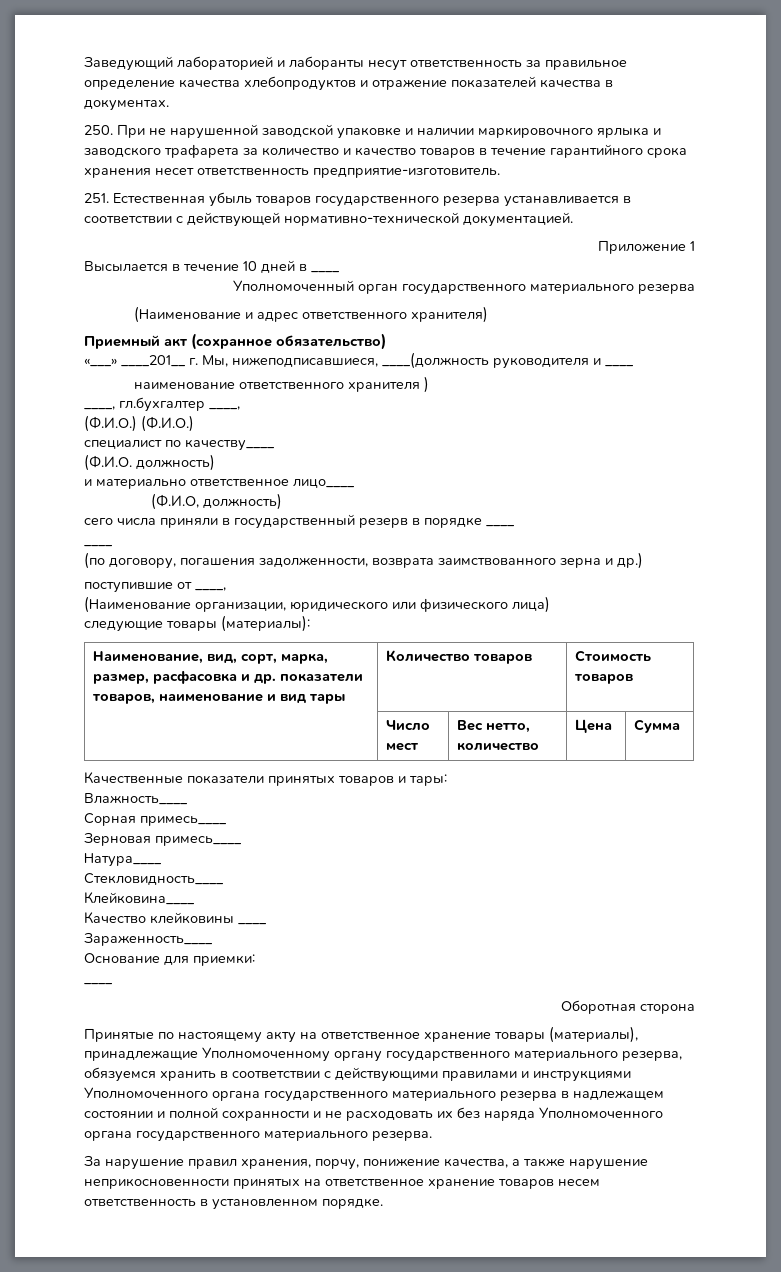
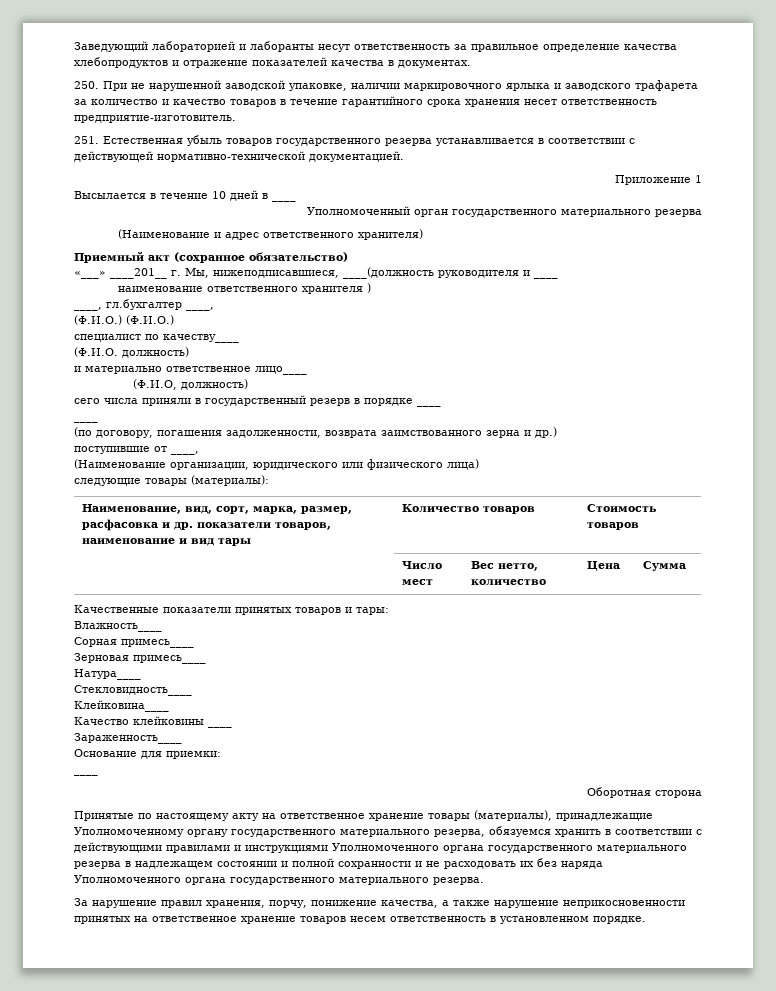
[337,127,413,139] упаковке и -> [289,83,347,91] упаковке,

